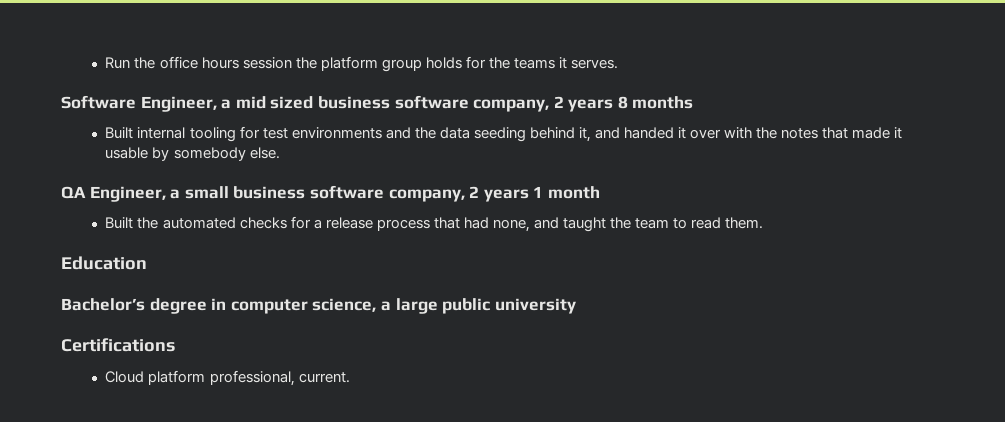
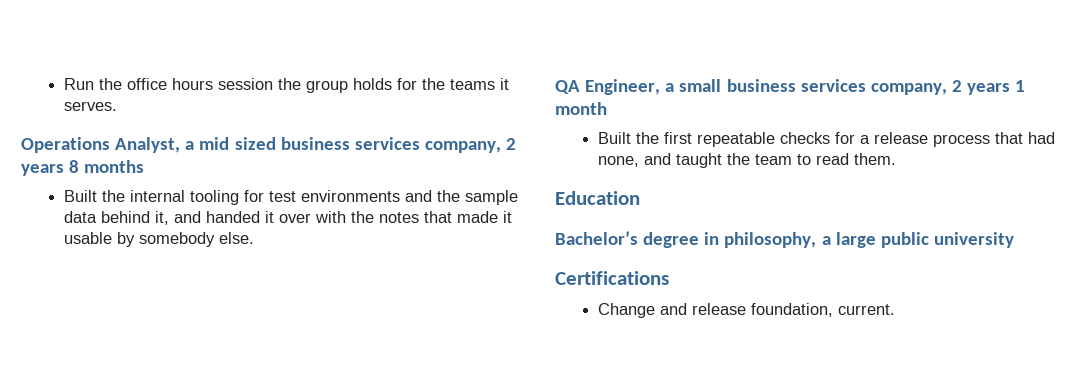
[320,56,378,71] platform -> (301, 84) none
[61,95,217,112] Software Engineer, -> [21,137,181,153] Operations Analyst,
[394,95,469,109] software -> [354,137,420,150] services
(134, 133) none -> [101,190,125,202] the
[439,127,526,142] data seeding -> [464,190,518,205] [63,211,97,223] sample data
[309,185,384,199] software -> [800,79,866,92] services
[162,217,236,229] automated -> [663,132,775,147] first repeatable
[230,298,377,314] computer science, -> [724,232,817,248] philosophy,
[105,370,295,386] Cloud platform professional, -> [597,303,833,318] Change and release foundation,

